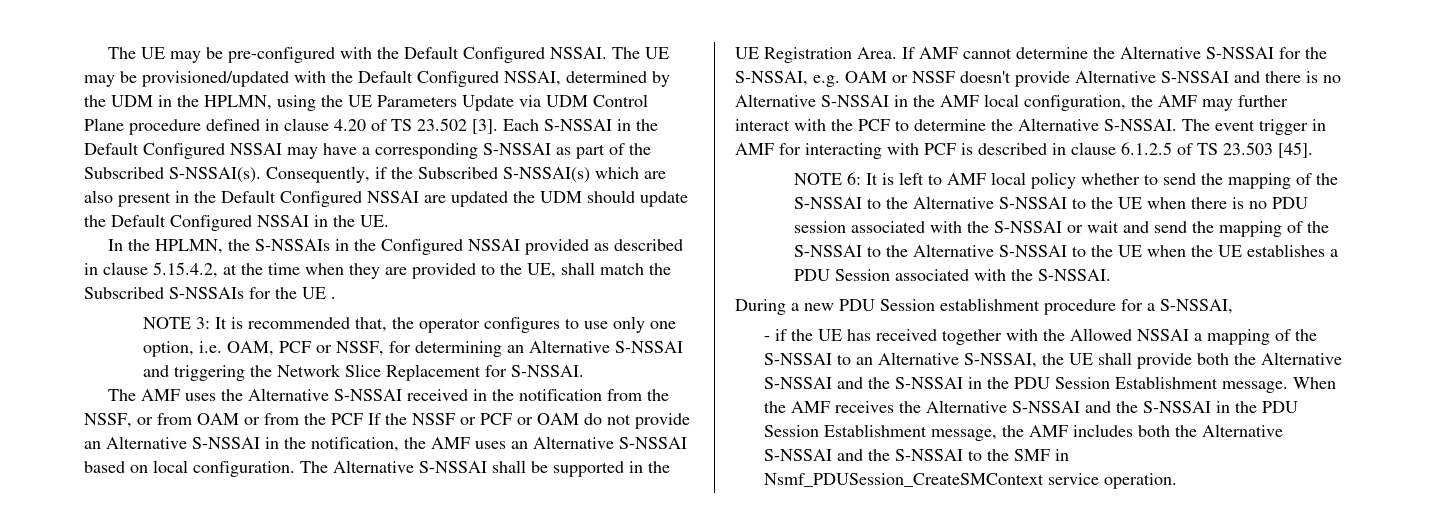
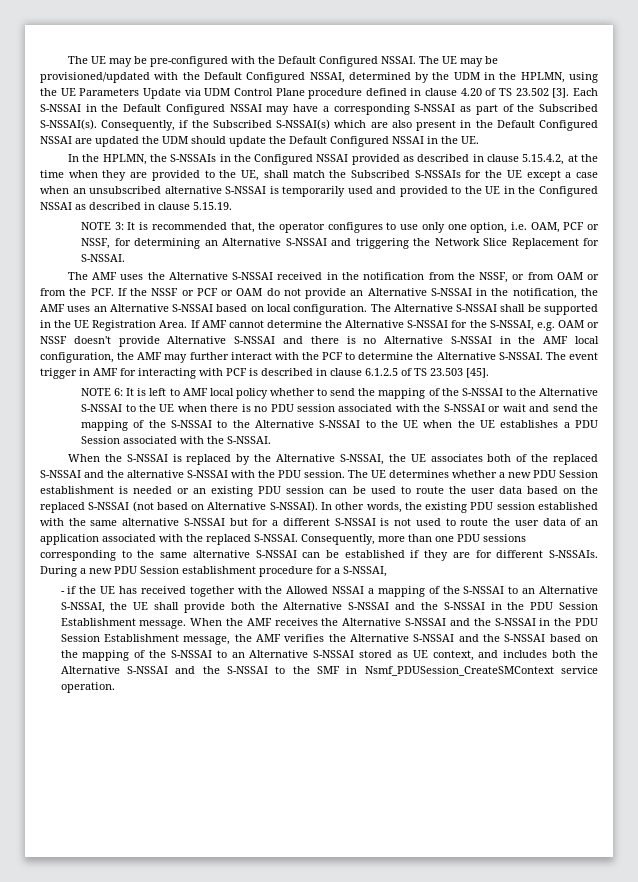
[331,297,336,299] . -> [526,170,598,181] [40,186,599,197] [40,202,232,210] except a case when an unsubscribed alternative S-NSSAI is temporarily used and provided to the UE in the Configured NSSAI as described in clause 5.15.19.
[331,413,363,425] PCF -> [90,288,114,296] PCF.
(1111, 275) none -> [67,454,599,465] [40,470,598,478] [40,486,598,497] [40,501,598,513] [40,518,598,526] [40,534,526,545] [40,550,598,561] When the S-NSSAI is replaced by the Alternative S-NSSAI, the UE associates both of the replaced S-NSSAI and the alternative S-NSSAI with the PDU session. The UE determines whether a new PDU Session establishment is needed or an existing PDU session can be used to route the user data based on the replaced S-NSSAI (not based on Alternative S-NSSAI). In other words, the existing PDU session established with the same alternative S-NSSAI but for a different S-NSSAI is not used to route the user data of an application associated with the replaced S-NSSAI. Consequently, more than one PDU sessions corresponding to the same alternative S-NSSAI can be established if they are for different S-NSSAIs.
(1069, 431) none -> [284,634,598,642] [60,650,499,661] verifies the Alternative S-NSSAI and the S-NSSAI based on the mapping of the S-NSSAI to an Alternative S-NSSAI stored as UE context, and

